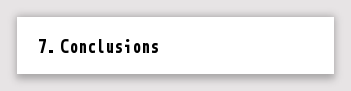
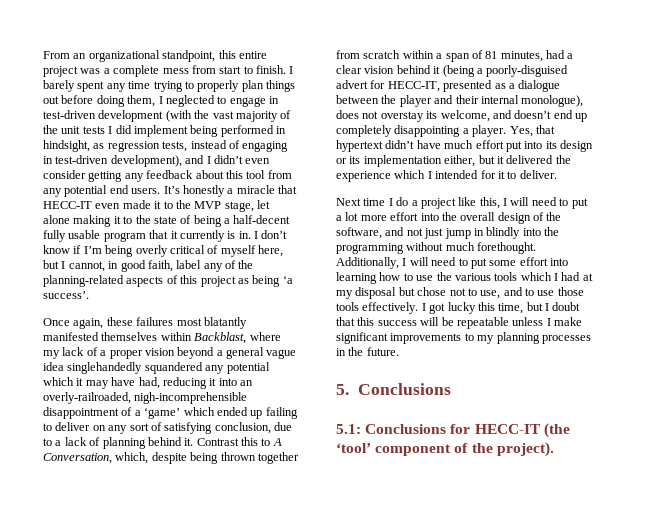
[37,39,159,53] 7. Conclusions -> [43,50,267,62] [43,65,294,77] [43,80,295,92] [43,95,279,107] [43,110,292,122] [43,125,286,137] [43,140,289,152] [43,155,271,167] [43,170,292,182] [43,185,297,197] [43,200,270,212] [43,215,291,227] [43,230,288,242] [43,245,283,257] [43,260,254,272] [43,275,293,287] [43,291,89,299] [43,317,247,329] [43,332,281,344] [43,347,297,359] [43,362,270,374] [43,377,253,389] [43,392,248,404] [43,407,298,419] [43,422,292,434] [43,437,282,449] [43,452,299,464] [336,50,574,62] [336,65,569,77] [336,80,561,92] [336,95,584,107] [336,110,587,122] [336,125,555,137] [336,140,593,152] [336,155,571,167] [336,170,557,182] [336,197,588,209] [336,212,562,224] [336,227,559,239] [336,242,537,254] [336,257,568,269] [336,272,593,284] [336,287,584,299] [336,302,581,314] [336,317,582,329] [336,332,591,344] [336,347,399,356] [336,383,452,395] [336,423,570,438] [336,442,554,457] From an organizational standpoint, this entire project was a complete mess from start to finish. I barely spent any time trying to properly plan things out before doing them, I neglected to engage in test-driven development (with the vast majority of the unit tests I did implement being performed in hindsight, as regression tests, instead of engaging in test-driven development), and I didn’t even consider getting any feedback about this tool from any potential end users. It’s honestly a miracle that HECC-IT even made it to the MVP stage, let alone making it to the state of being a half-decent fully usable program that it currently is in. I don’t know if I’m being overly critical of myself here, but I cannot, in good faith, label any of the planning-related aspects of this project as being ‘a success’. // Once again, these failures most blatantly manifested themselves within Backblast, where my lack of a proper vision beyond a general vague idea singlehandedly squandered any potential which it may have had, reducing it into an overly-railroaded, nigh-incomprehensible disappointment of a ‘game’ which ended up failing to deliver on any sort of satisfying conclusion, due to a lack of planning behind it. Contrast this to A Conversation, which, despite being thrown together from scratch within a span of 81 minutes, had a clear vision behind it (being a poorly-disguised advert for HECC-IT, presented as a dialogue between the player and their internal monologue), does not overstay its welcome, and doesn’t end up completely disappointing a player. Yes, that hypertext didn’t have much effort put into its design or its implementation either, but it delivered the experience which I intended for it to deliver. // Next time I do a project like this, I will need to put a lot more effort into the overall design of the software, and not just jump in blindly into the programming without much forethought. Additionally, I will need to put some effort into learning how to use the various tools which I had at my disposal but chose not to use, and to use those tools effectively. I got lucky this time, but I doubt that this success will be repeatable unless I make significant improvements to my planning processes in the future. // 5. Conclusions // 5.1: Conclusions for HECC-IT (the ‘tool’ component of the project).

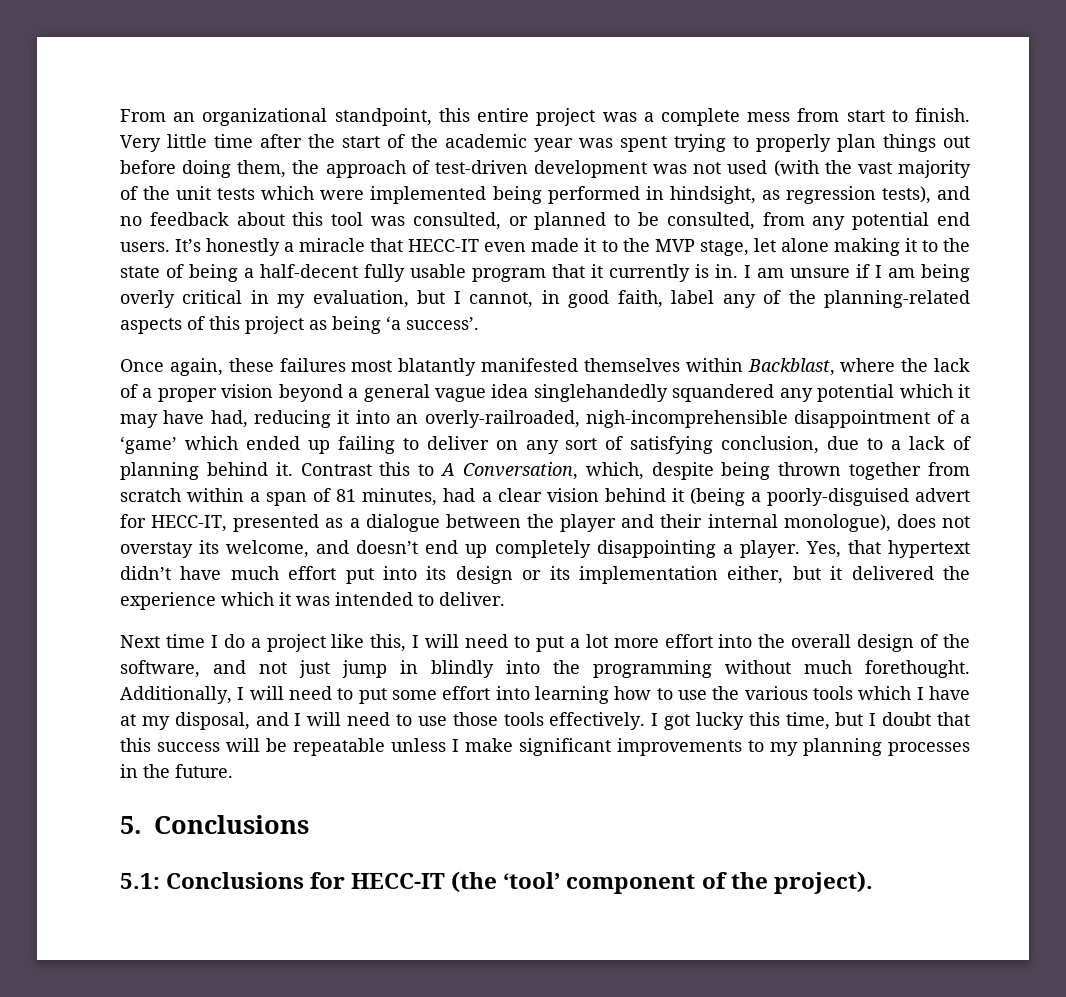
[289,66,294,74] [43,80,151,92] I barely spent any time -> [120,134,667,152] Very little time after the start of the academic year was spent
[158,95,279,107] [43,110,164,122] I neglected to engage in test-driven development -> [292,160,768,178] the approach of test-driven development was not used
[108,125,188,137] I did implement -> [261,186,487,204] which were implemented
[162,140,289,152] [43,155,271,167] [43,170,266,182] tests, instead of engaging in test-driven development), and I didn’t even consider getting any feedback about this tool -> [881,186,970,204] [120,212,755,230] tests), and no feedback about this tool was consulted, or planned to be consulted,
[261,230,288,239] [43,245,283,257] don’t know if I’m being overly critical of myself here, -> [757,264,970,282] [120,290,409,308] am unsure if I am being overly critical in my evaluation,
[43,350,60,359] my -> [901,358,929,372] the
[427,170,505,179] I intended for it -> [279,592,413,606] it was intended
[561,272,581,281] had -> [929,686,971,700] have
[355,287,523,299] disposal but chose not to use, and -> [174,712,391,730] disposal, and I will need

